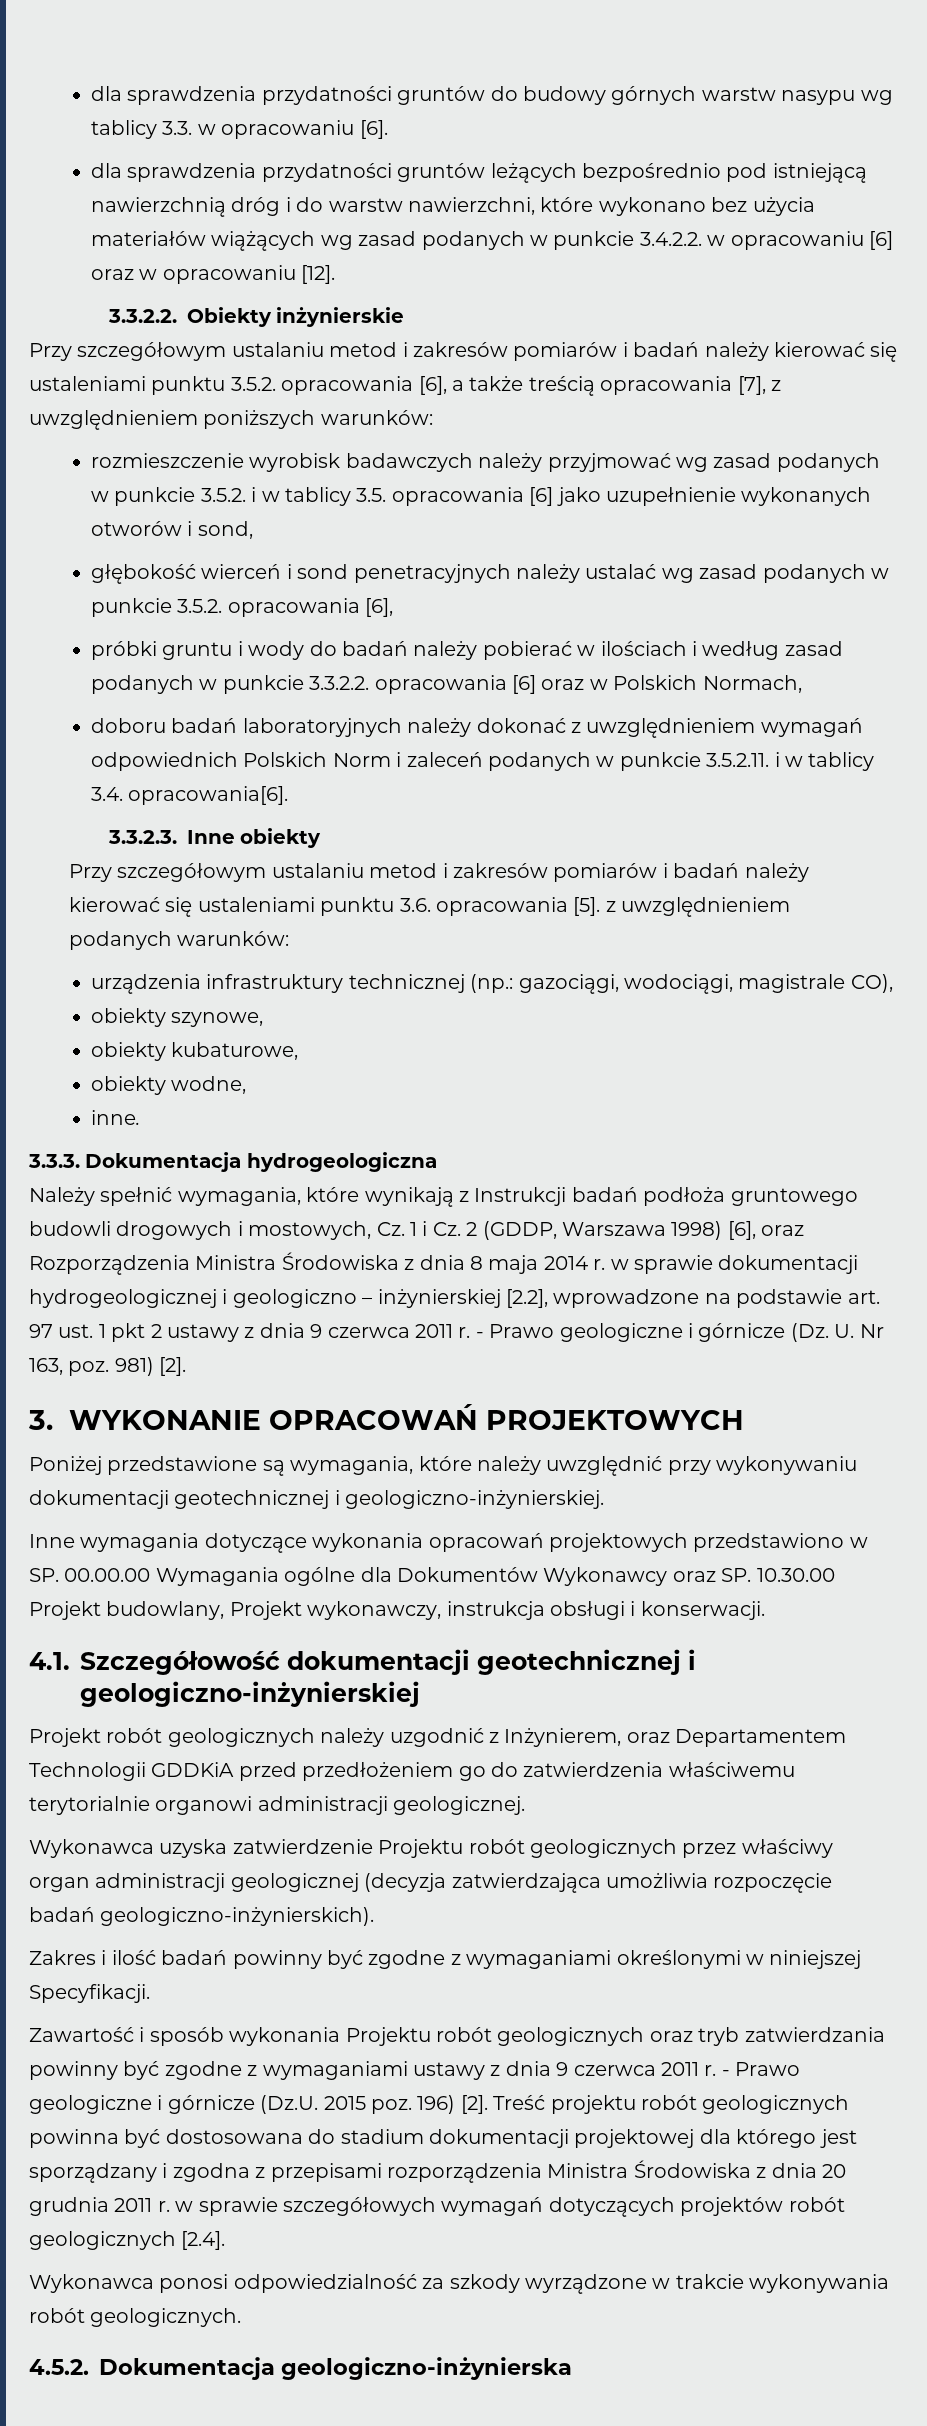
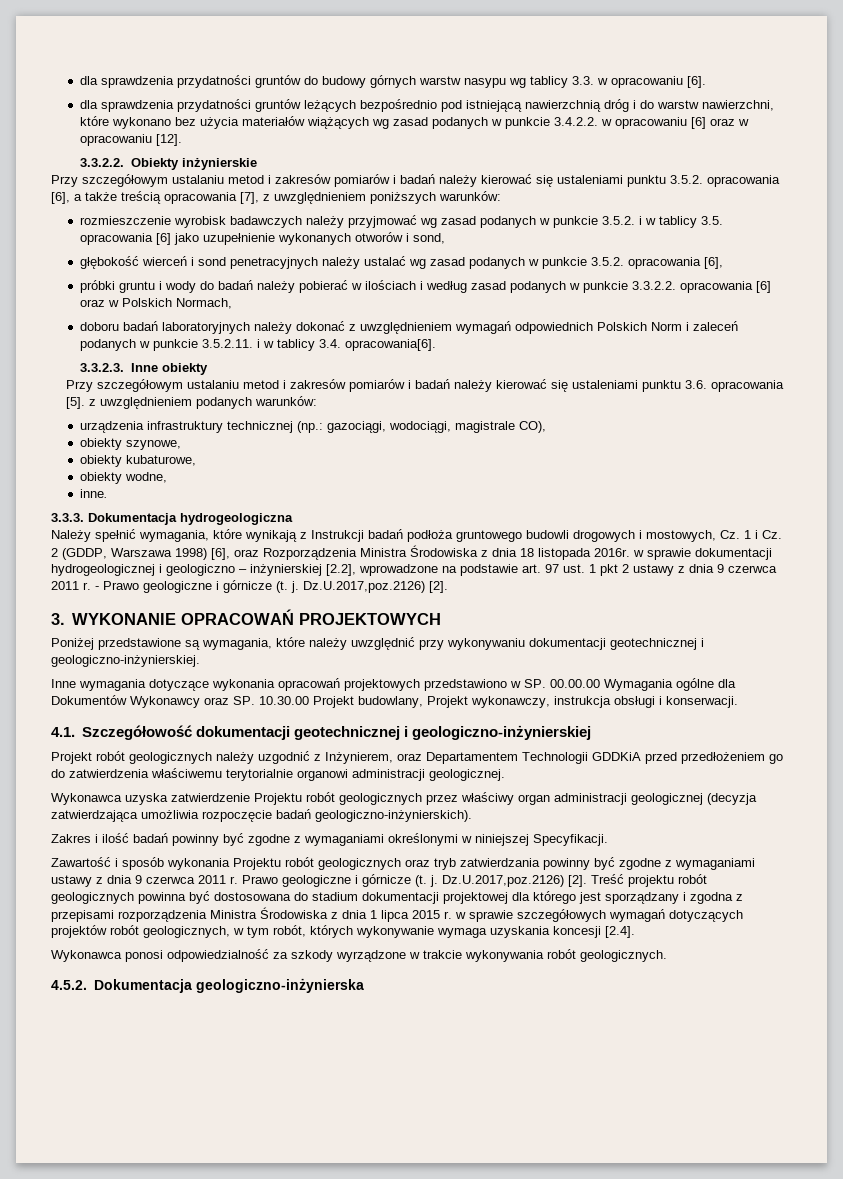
[469,1255,606,1274] 8 maja 2014 r. -> [520,548,630,560] 18 listopada 2016r.
[790,1323,884,1342] [29,1357,154,1376] (Dz. U. Nr 163, poz. 981) -> [276,581,425,593] (t. j. Dz.U.2017,poz.2126)
[721,2062,801,2076] [29,2095,456,2114] - Prawo geologiczne i górnicze (Dz.U. 2015 poz. 196) -> [242,874,564,887] Prawo geologiczne i górnicze (t. j. Dz.U.2017,poz.2126)
[821,2164,846,2178] [29,2197,153,2216] 20 grudnia 2011 -> [370,910,440,922] 1 lipca 2015
[29,2231,176,2250] geologicznych -> [143,925,601,938] geologicznych, w tym robót, których wykonywanie wymaga uzyskania koncesji

